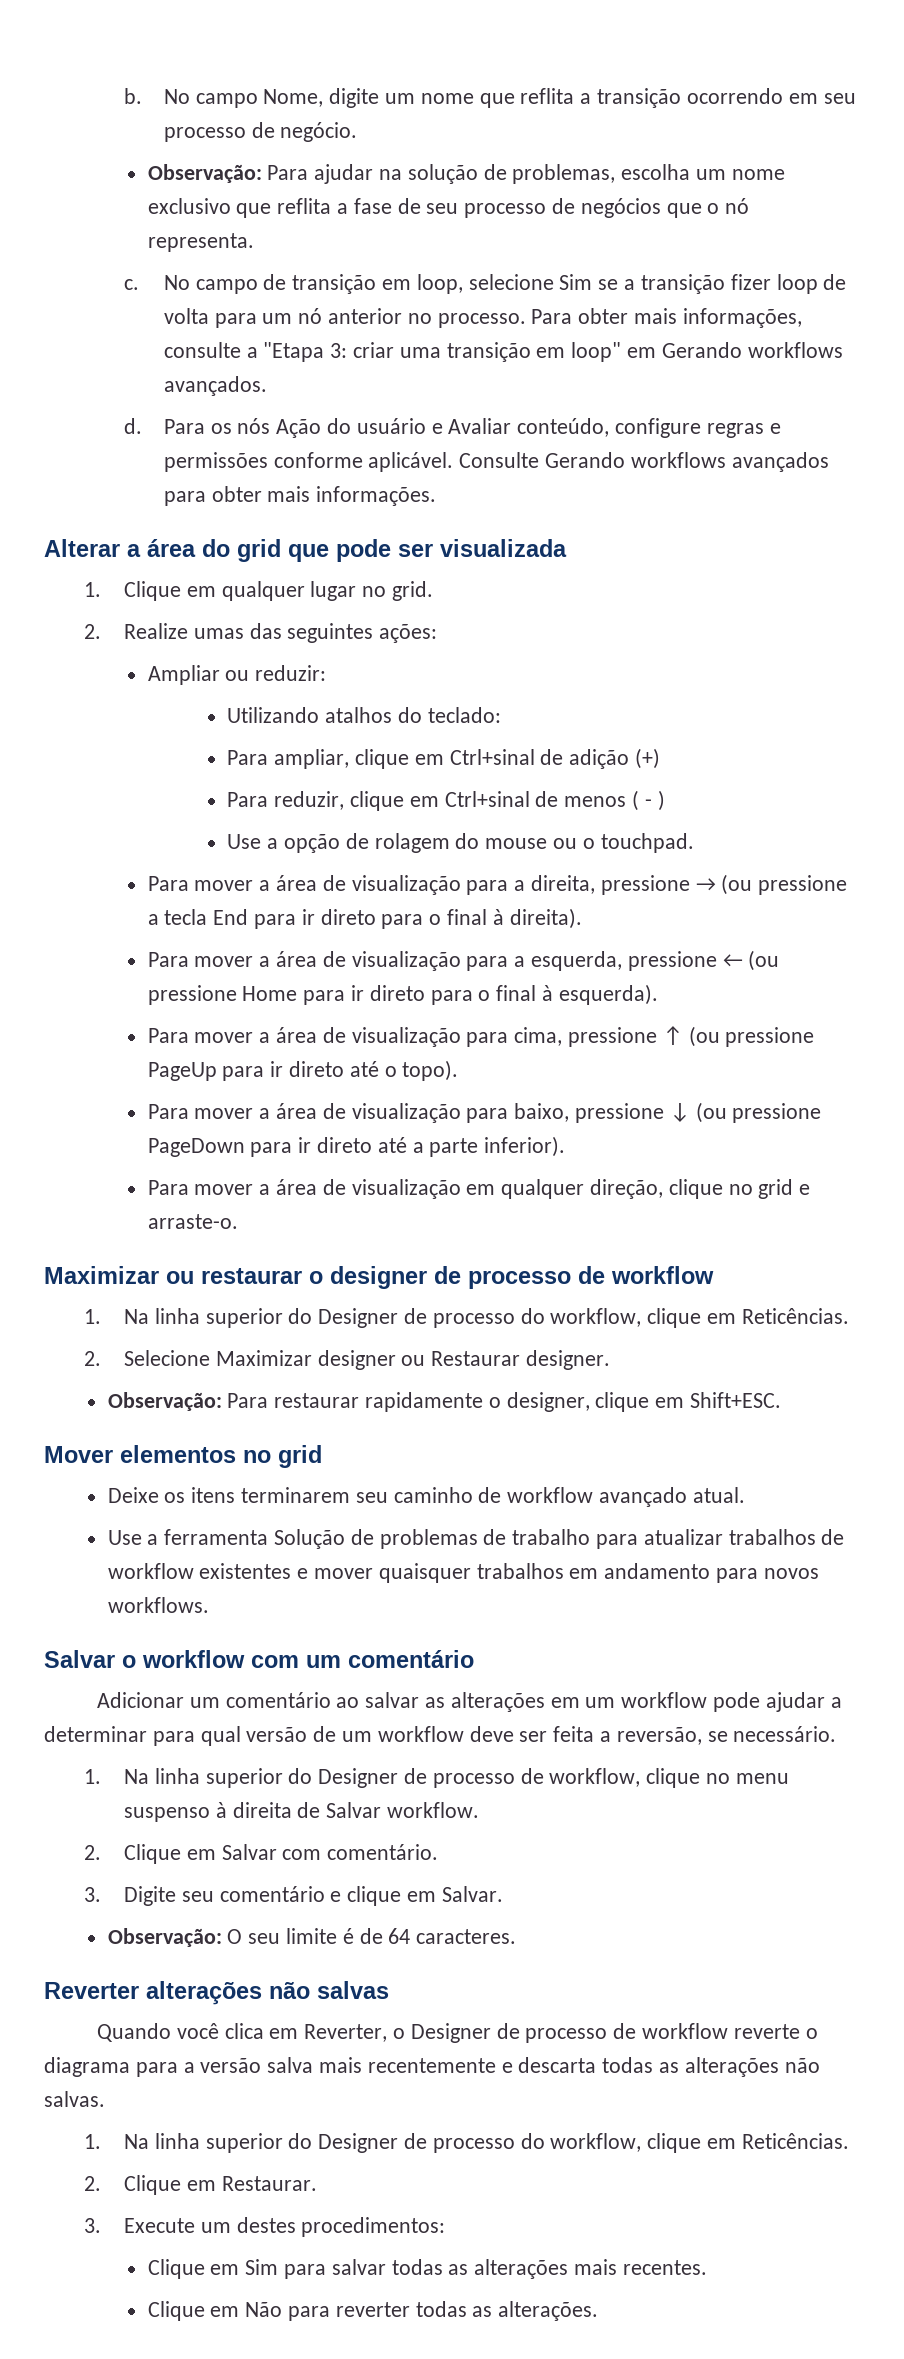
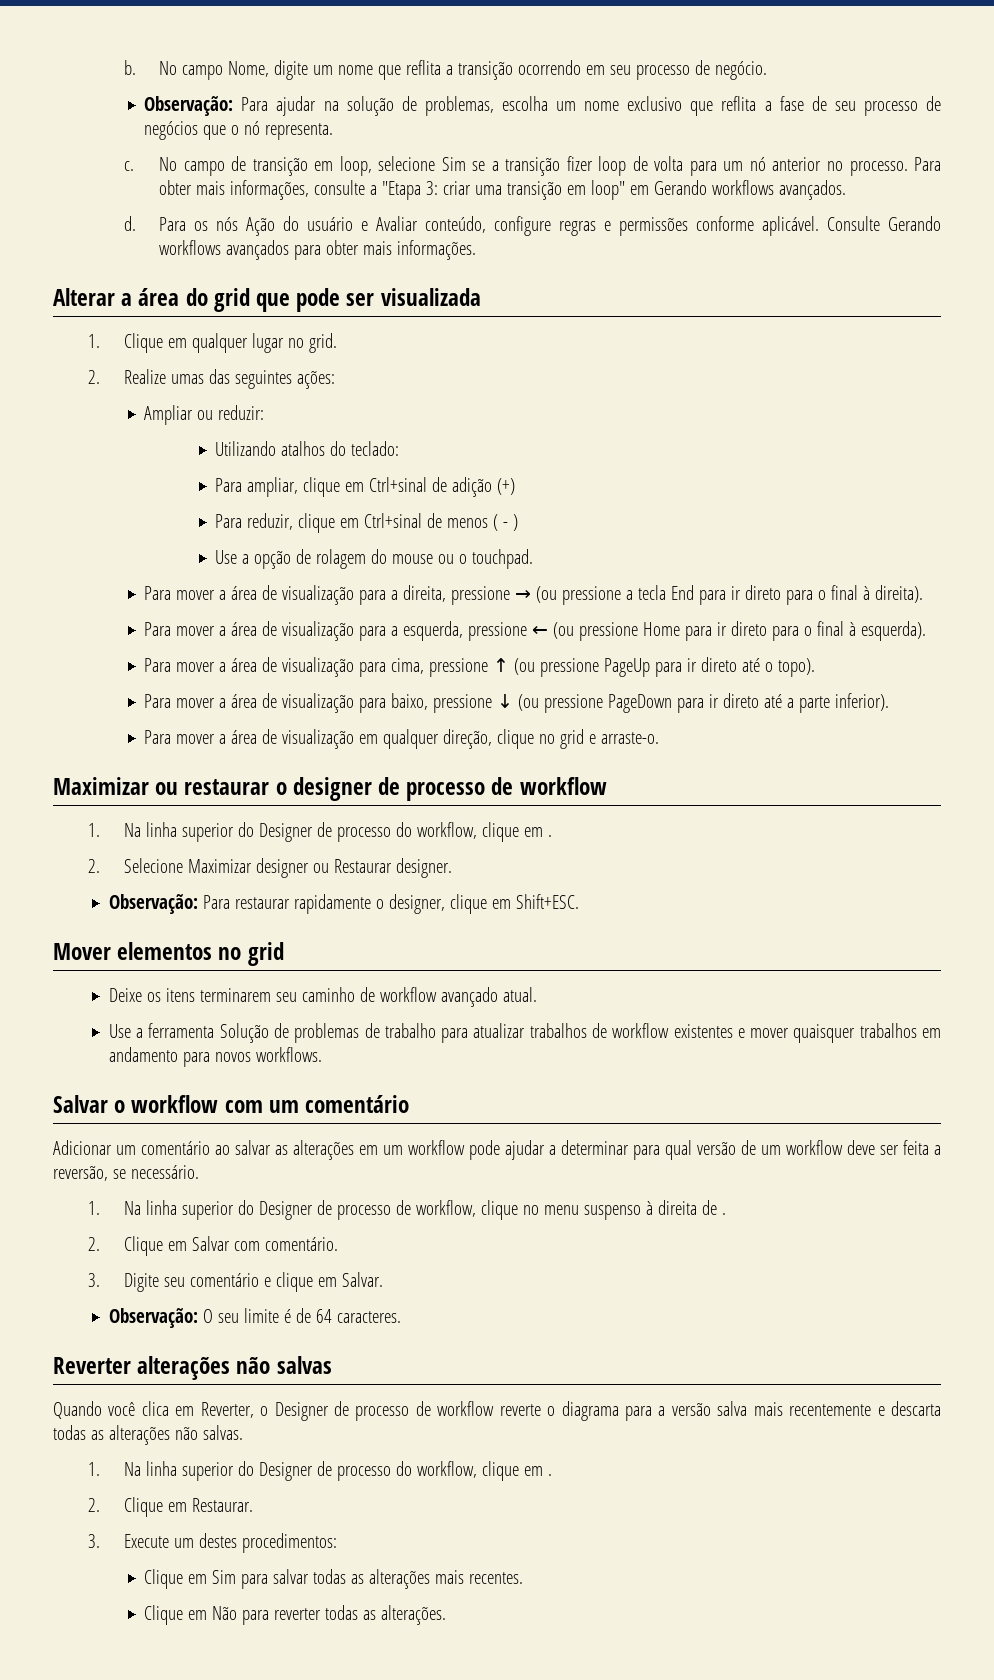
[741,1308,849,1324] Reticências. -> [547,835,552,837] .
[326,1802,479,1818] Salvar workflow. -> [721,1213,726,1215] .
[741,2133,849,2149] Reticências. -> [547,1474,552,1476] .

